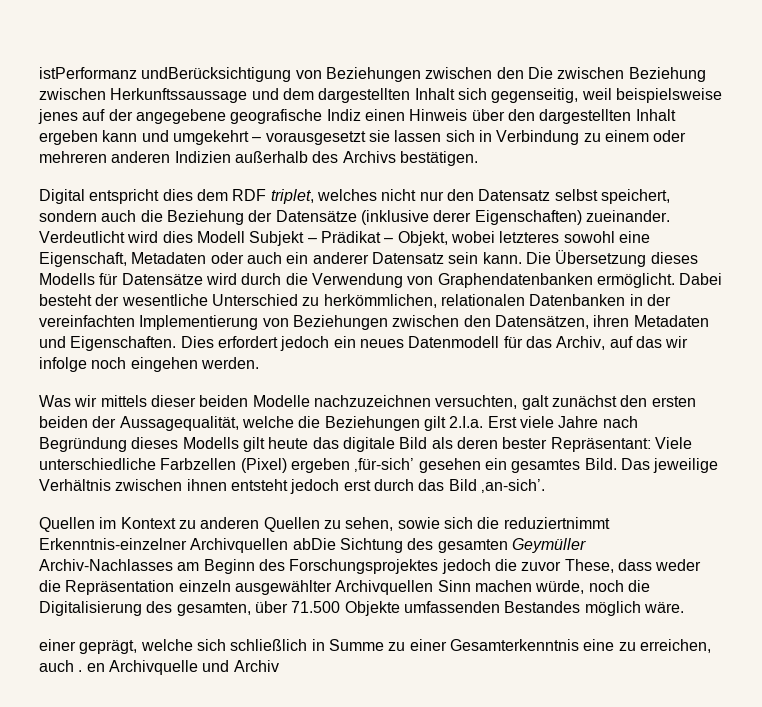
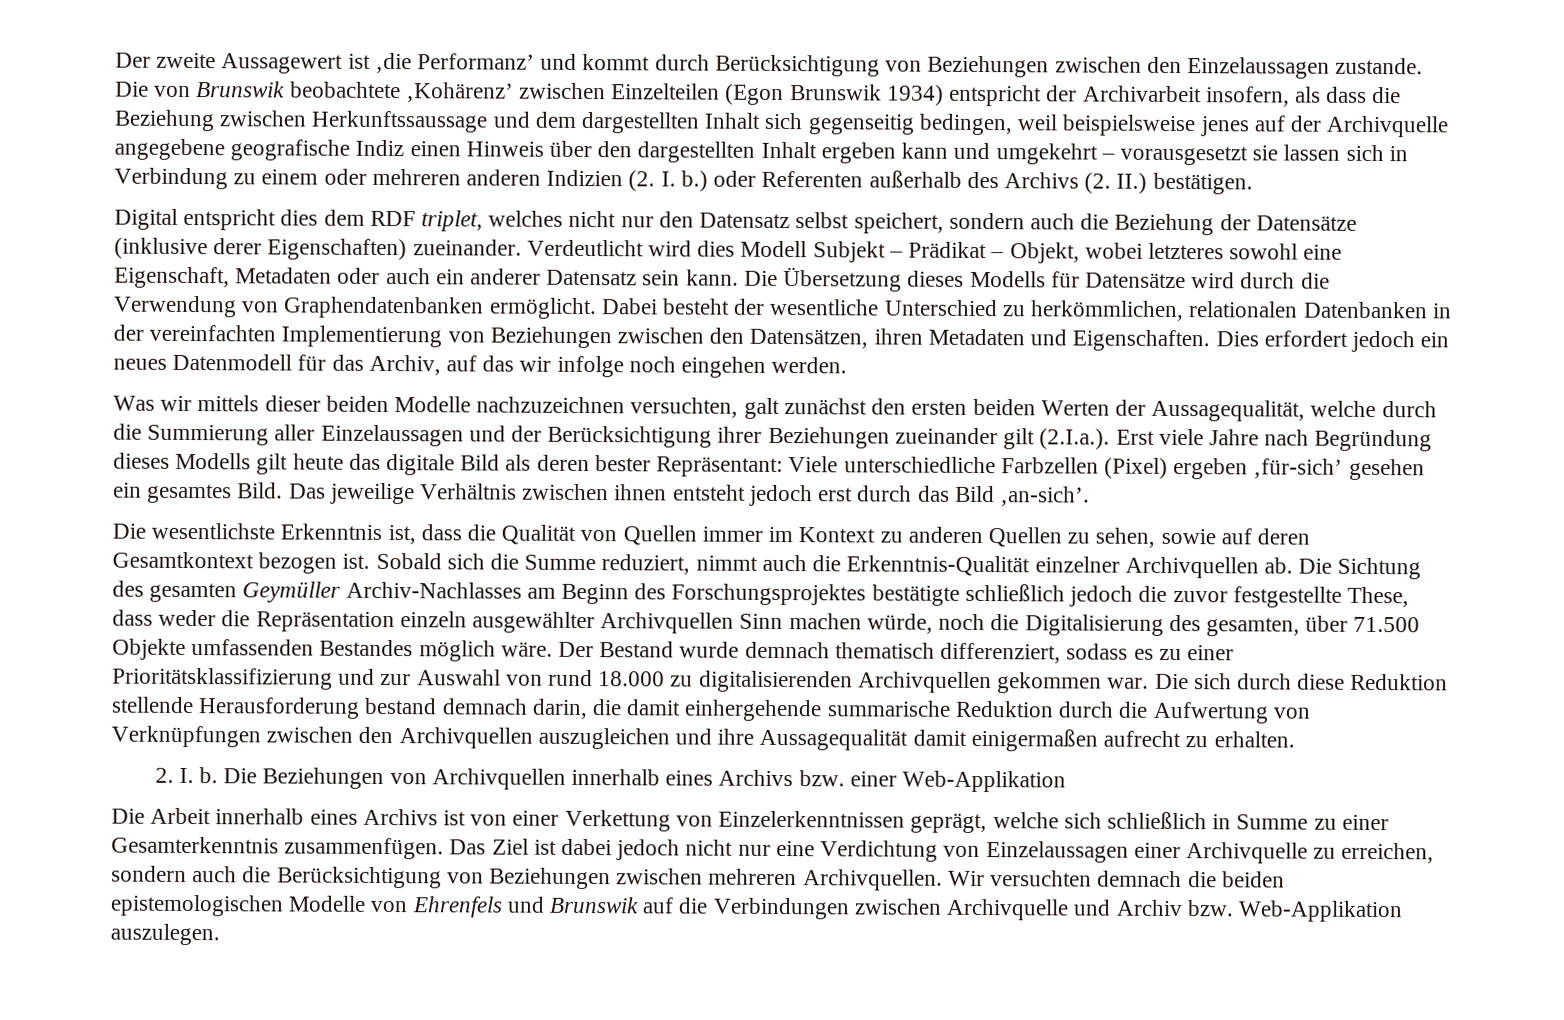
[39,67,625,82] istPerformanz undBerücksichtigung von Beziehungen zwischen den Die zwischen -> [115,52,1424,79] [115,81,1402,107] Der zweite Aussagewert ist ‚die Performanz’ und kommt durch Berücksichtigung von Beziehungen zwischen den Einzelaussagen zustande. Die von Brunswik beobachtete ‚Kohärenz’ zwischen Einzelteilen (Egon Brunswik 1934) entspricht der Archivarbeit insofern, als dass die
[491,88,579,103] gegenseitig, -> [807,113,1013,136] gegenseitig bedingen,
(133, 115) none -> [1326,115,1450,138] Archivquelle
(231, 157) none -> [628,170,864,192] (2. I. b.) oder Referenten
(396, 157) none -> [1084,172,1148,194] (2. II.)
(88, 422) none -> [1040,400,1110,416] Werten
[298,416,484,431] die Beziehungen gilt 2.I.a. -> [1381,401,1437,418] [113,423,1111,450] durch die Summierung aller Einzelaussagen und der Berücksichtigung ihrer Beziehungen zueinander gilt (2.I.a.).
[39,517,95,532] Quellen -> [112,522,763,546] Die wesentlichste Erkenntnis ist, dass die Qualität von Quellen immer
[443,517,610,529] [39,538,336,553] sich die reduziertnimmt Erkenntnis-einzelner Archivquellen abDie -> [1220,528,1310,545] [112,551,1333,579] auf deren Gesamtkontext bezogen ist. Sobald sich die Summe reduziert, nimmt auch die Erkenntnis-Qualität einzelner Archivquellen ab. Die
(439, 566) none -> [871,583,1065,606] bestätigte schließlich
(562, 566) none -> [1232,586,1342,608] festgestellte
[39,639,76,651] // einer -> [558,641,1234,664] [112,667,1449,694] [111,696,1311,724] [111,725,1295,752] [154,767,1067,793] [111,807,906,832] Der Bestand wurde demnach thematisch differenziert, sodass es zu einer Prioritätsklassifizierung und zur Auswahl von rund 18.000 zu digitalisierenden Archivquellen gekommen war. Die sich durch diese Reduktion stellende Herausforderung bestand demnach darin, die damit einhergehende summarische Reduktion durch die Aufwertung von Verknüpfungen zwischen den Archivquellen auszugleichen und ihre Aussagequalität damit einigermaßen aufrecht zu erhalten. // 2. I. b. Die Beziehungen von Archivquellen innerhalb eines Archivs bzw. einer Web-Applikation // Die Arbeit innerhalb eines Archivs ist von einer Verkettung von Einzelerkenntnissen
[583,639,711,653] [39,660,279,675] eine zu erreichen, auch . en Archivquelle und Archiv -> [284,837,1435,864] [111,865,1285,891] [110,894,1403,923] [110,923,220,946] zusammenfügen. Das Ziel ist dabei jedoch nicht nur eine Verdichtung von Einzelaussagen einer Archivquelle zu erreichen, sondern auch die Berücksichtigung von Beziehungen zwischen mehreren Archivquellen. Wir versuchten demnach die beiden epistemologischen Modelle von Ehrenfels und Brunswik auf die Verbindungen zwischen Archivquelle und Archiv bzw. Web-Applikation auszulegen.

